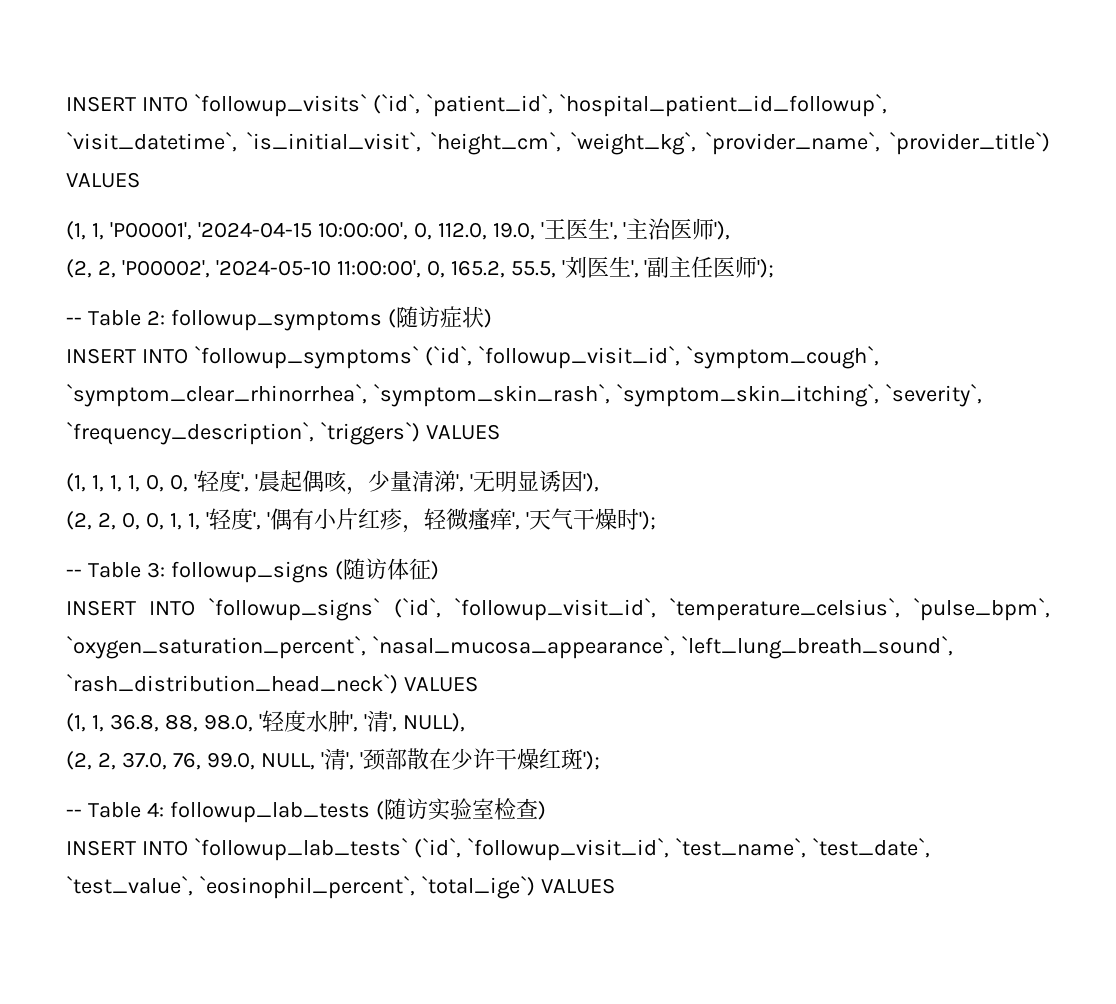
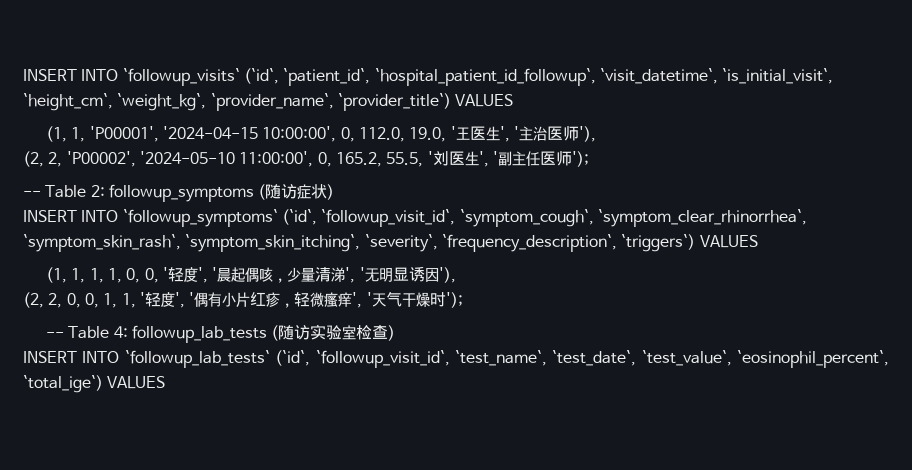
[66,558,439,583] [66,598,1050,621] [66,636,953,659] [66,674,478,694] [66,710,465,732] [66,748,600,771] // -- Table 3: followup_signs (随访体征) // INSERT INTO `followup_signs` (`id`, `followup_visit_id`, `temperature_celsius`, `pulse_bpm`, `oxygen_saturation_percent`, `nasal_mucosa_appearance`, `left_lung_breath_sound`, `rash_distribution_head_neck`) VALUES // (1, 1, 36.8, 88, 98.0, '轻度水肿', '清', NULL), // (2, 2, 37.0, 76, 99.0, NULL, '清', '颈部散在少许干燥红斑'); -> (463, 300) none

